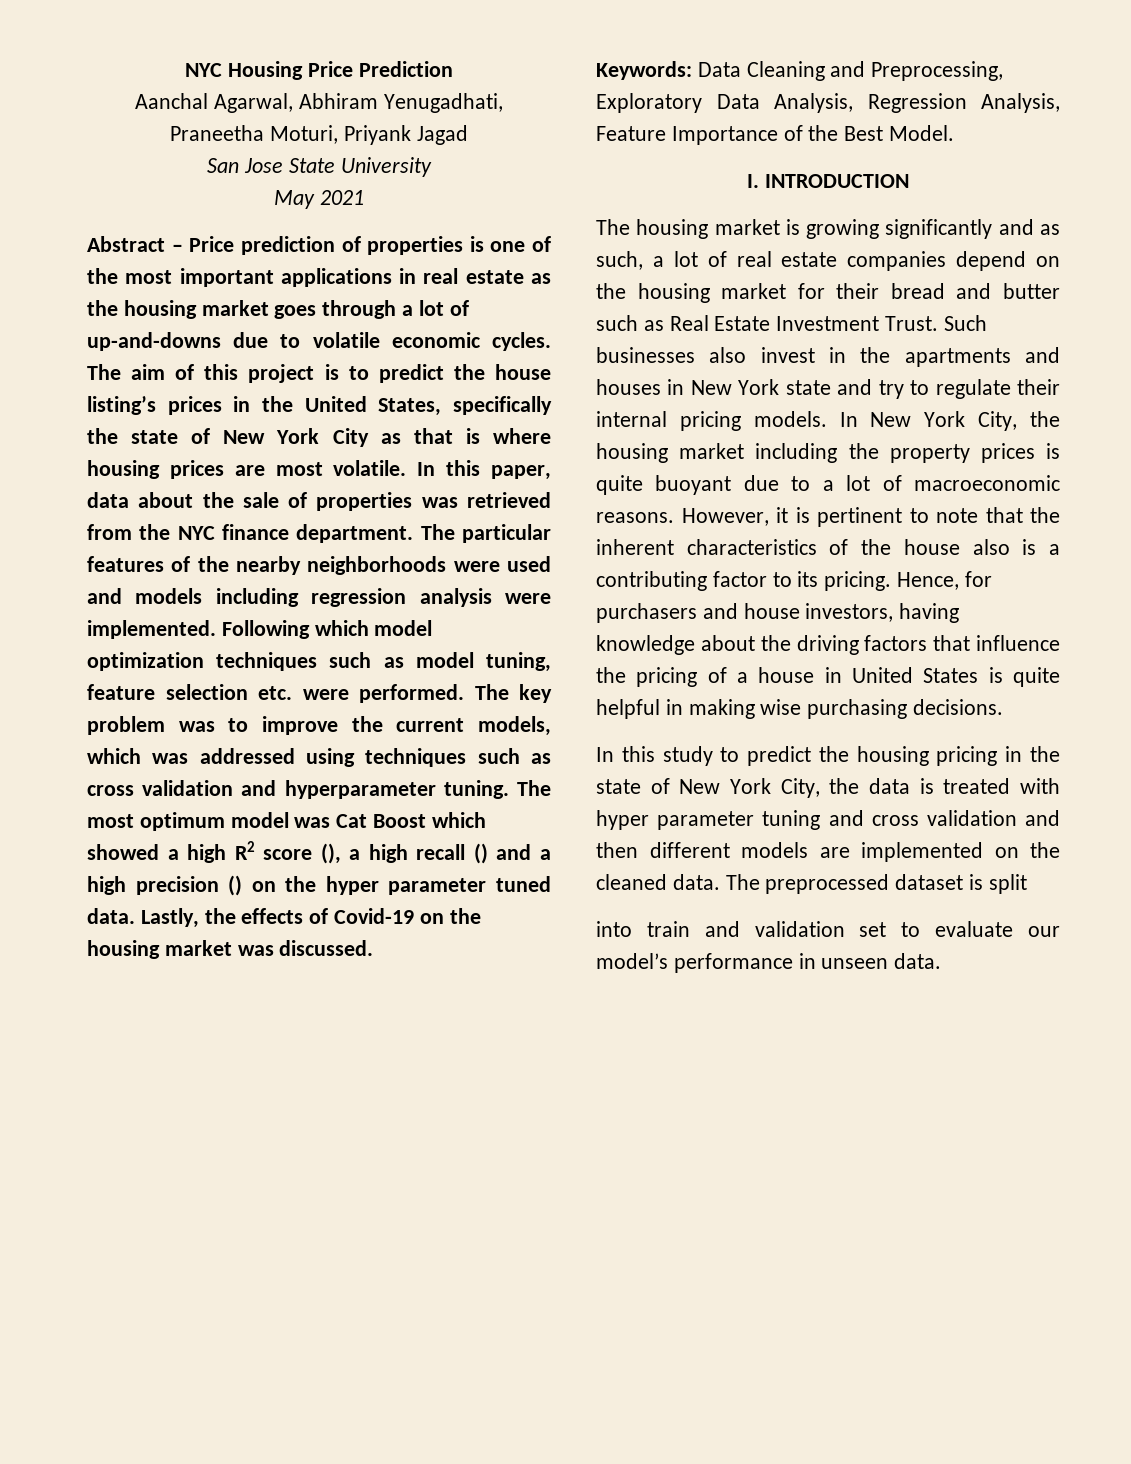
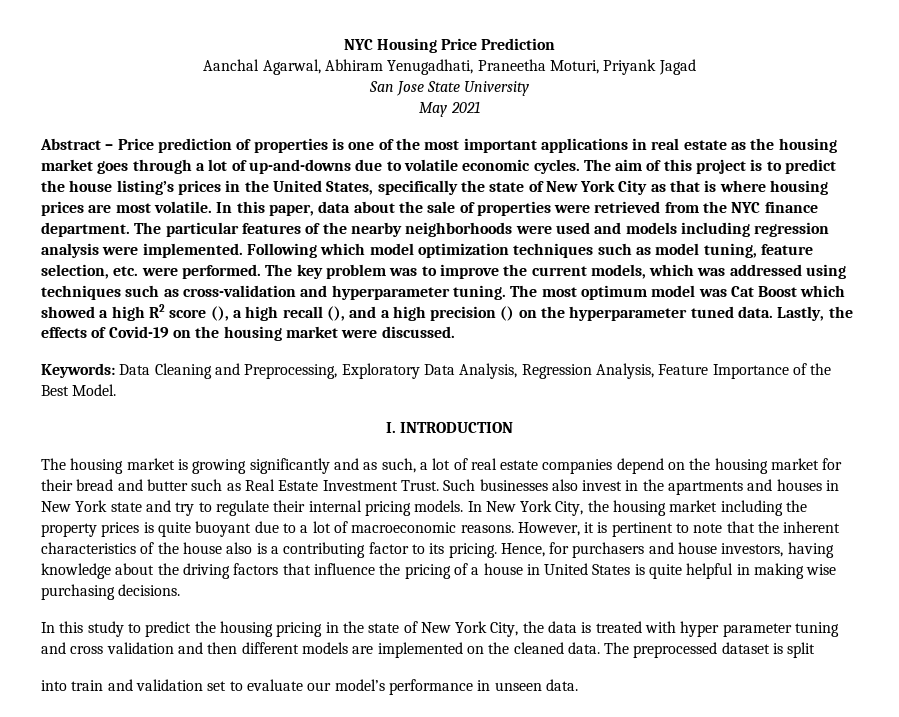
[421,497,458,508] was -> [554,204,591,213] were
[165,684,248,700] selection -> [41,264,109,279] selection,
[87,780,234,796] cross validation -> [182,285,296,297] cross-validation
[473,843,488,864] () -> [326,306,345,321] (),
[325,876,487,895] hyper parameter -> [569,306,688,321] hyperparameter
[237,945,274,956] was -> [341,329,378,338] were

